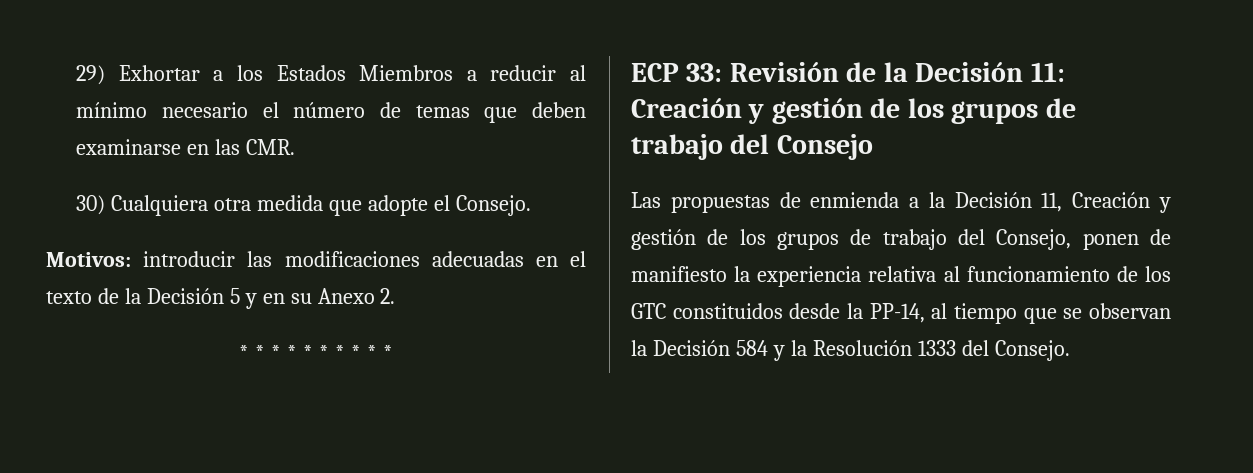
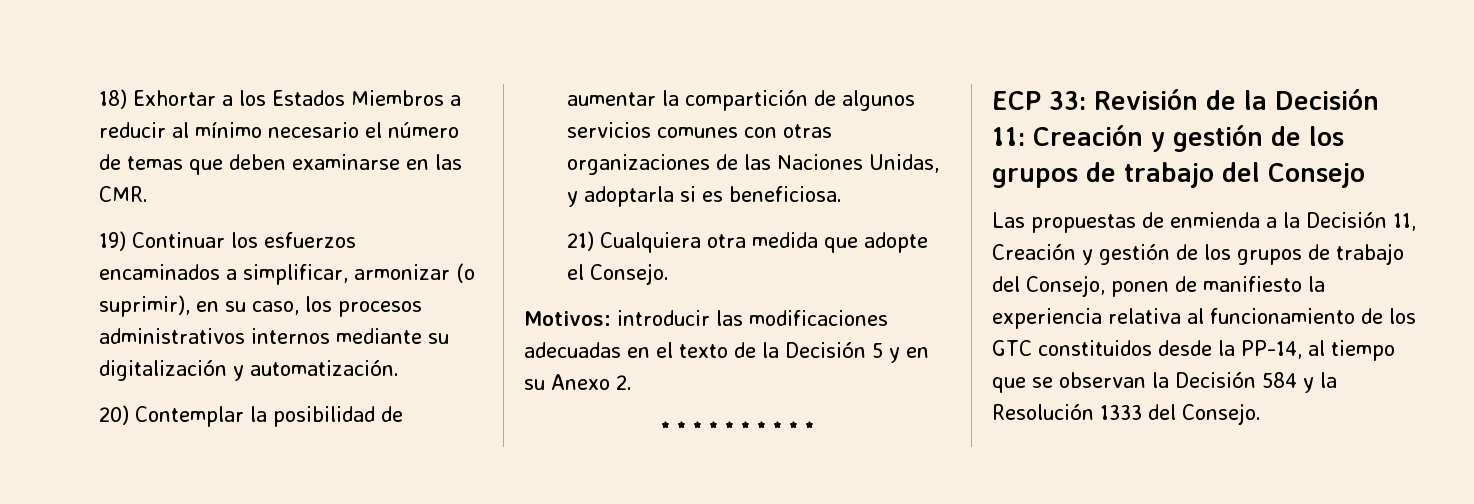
[76,65,106,85] 29) -> [98,89,127,109] 18)
[76,195,106,215] 30) -> [98,231,356,251] [98,263,475,285] [98,295,422,317] [98,328,449,344] [98,360,399,381] [98,405,403,427] [566,90,915,111] [566,122,832,138] [566,154,939,175] [566,186,842,207] [566,231,594,251] 19) Continuar los esfuerzos encaminados a simplificar, armonizar (o suprimir), en su caso, los procesos administrativos internos mediante su digitalización y automatización. // 20) Contemplar la posibilidad de aumentar la compartición de algunos servicios comunes con otras organizaciones de las Naciones Unidas, y adoptarla si es beneficiosa. // 21)

